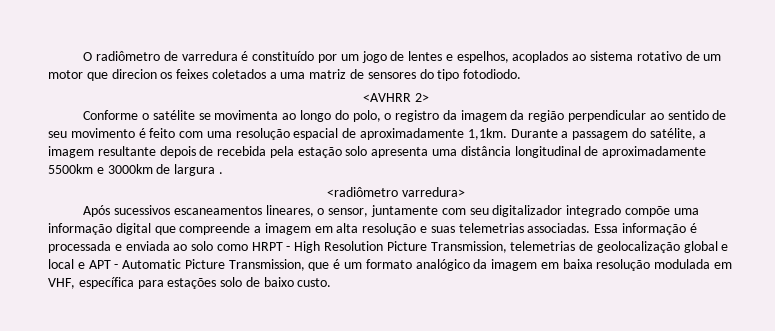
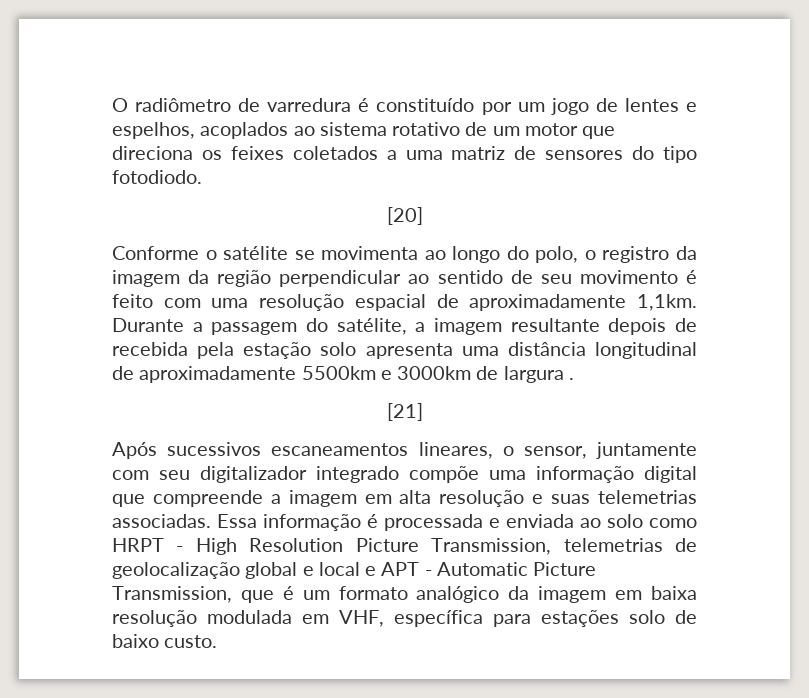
[111,69,157,79] direcion -> [112,146,193,160] direciona
[363,93,429,102] <AVHRR 2> -> [386,207,423,225] [20]
[327,187,465,197] <radiômetro varredura> -> [386,403,423,421] [21]

